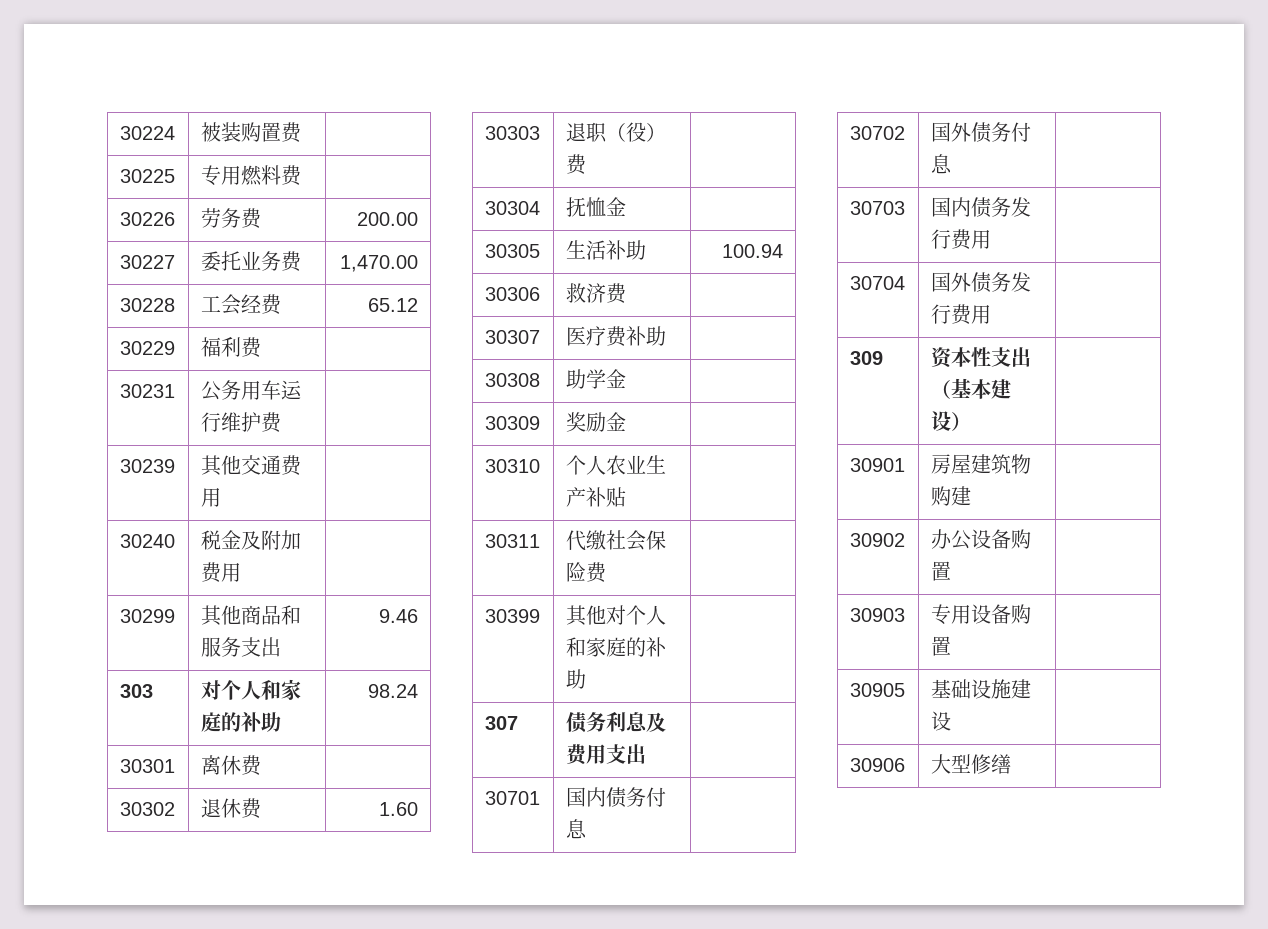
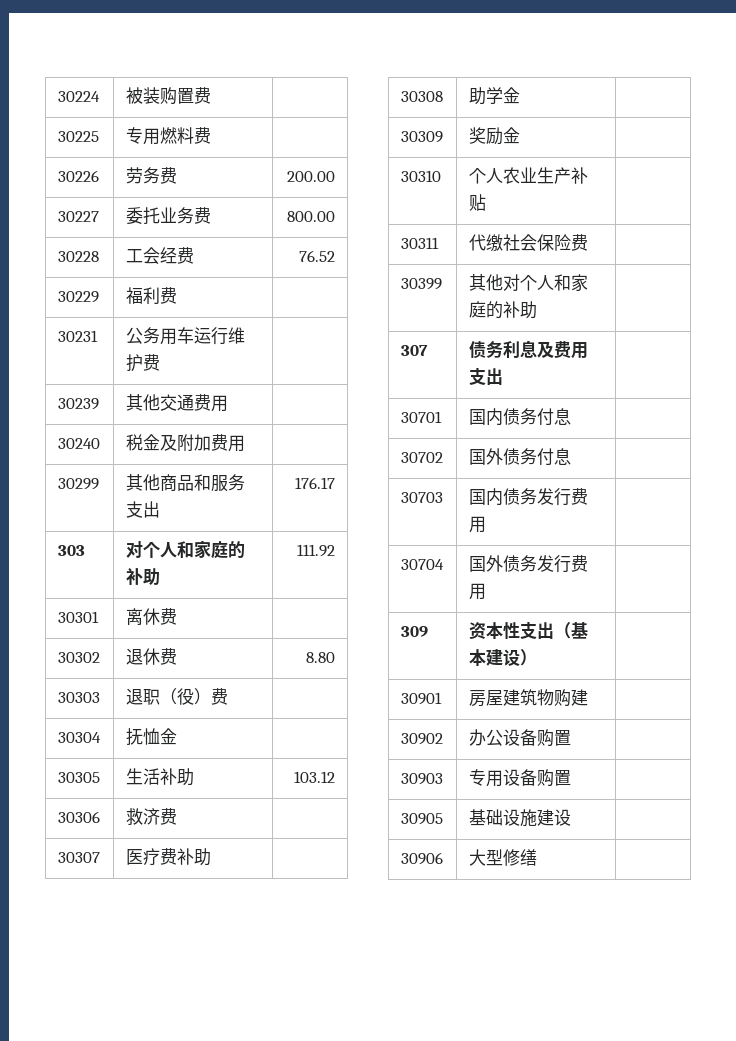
[340,255,419,272] 1,470.00 -> [287,211,336,222] 800.00
[368,298,419,312] 65.12 -> [299,250,336,262] 76.52
[379,609,419,623] 9.46 -> [295,477,336,489] 176.17
[368,684,419,698] 98.24 -> [297,544,336,557] 111.92
[379,802,419,816] 1.60 -> [306,652,336,663] 8.80
[722,244,784,258] 100.94 -> [294,771,336,783] 103.12

